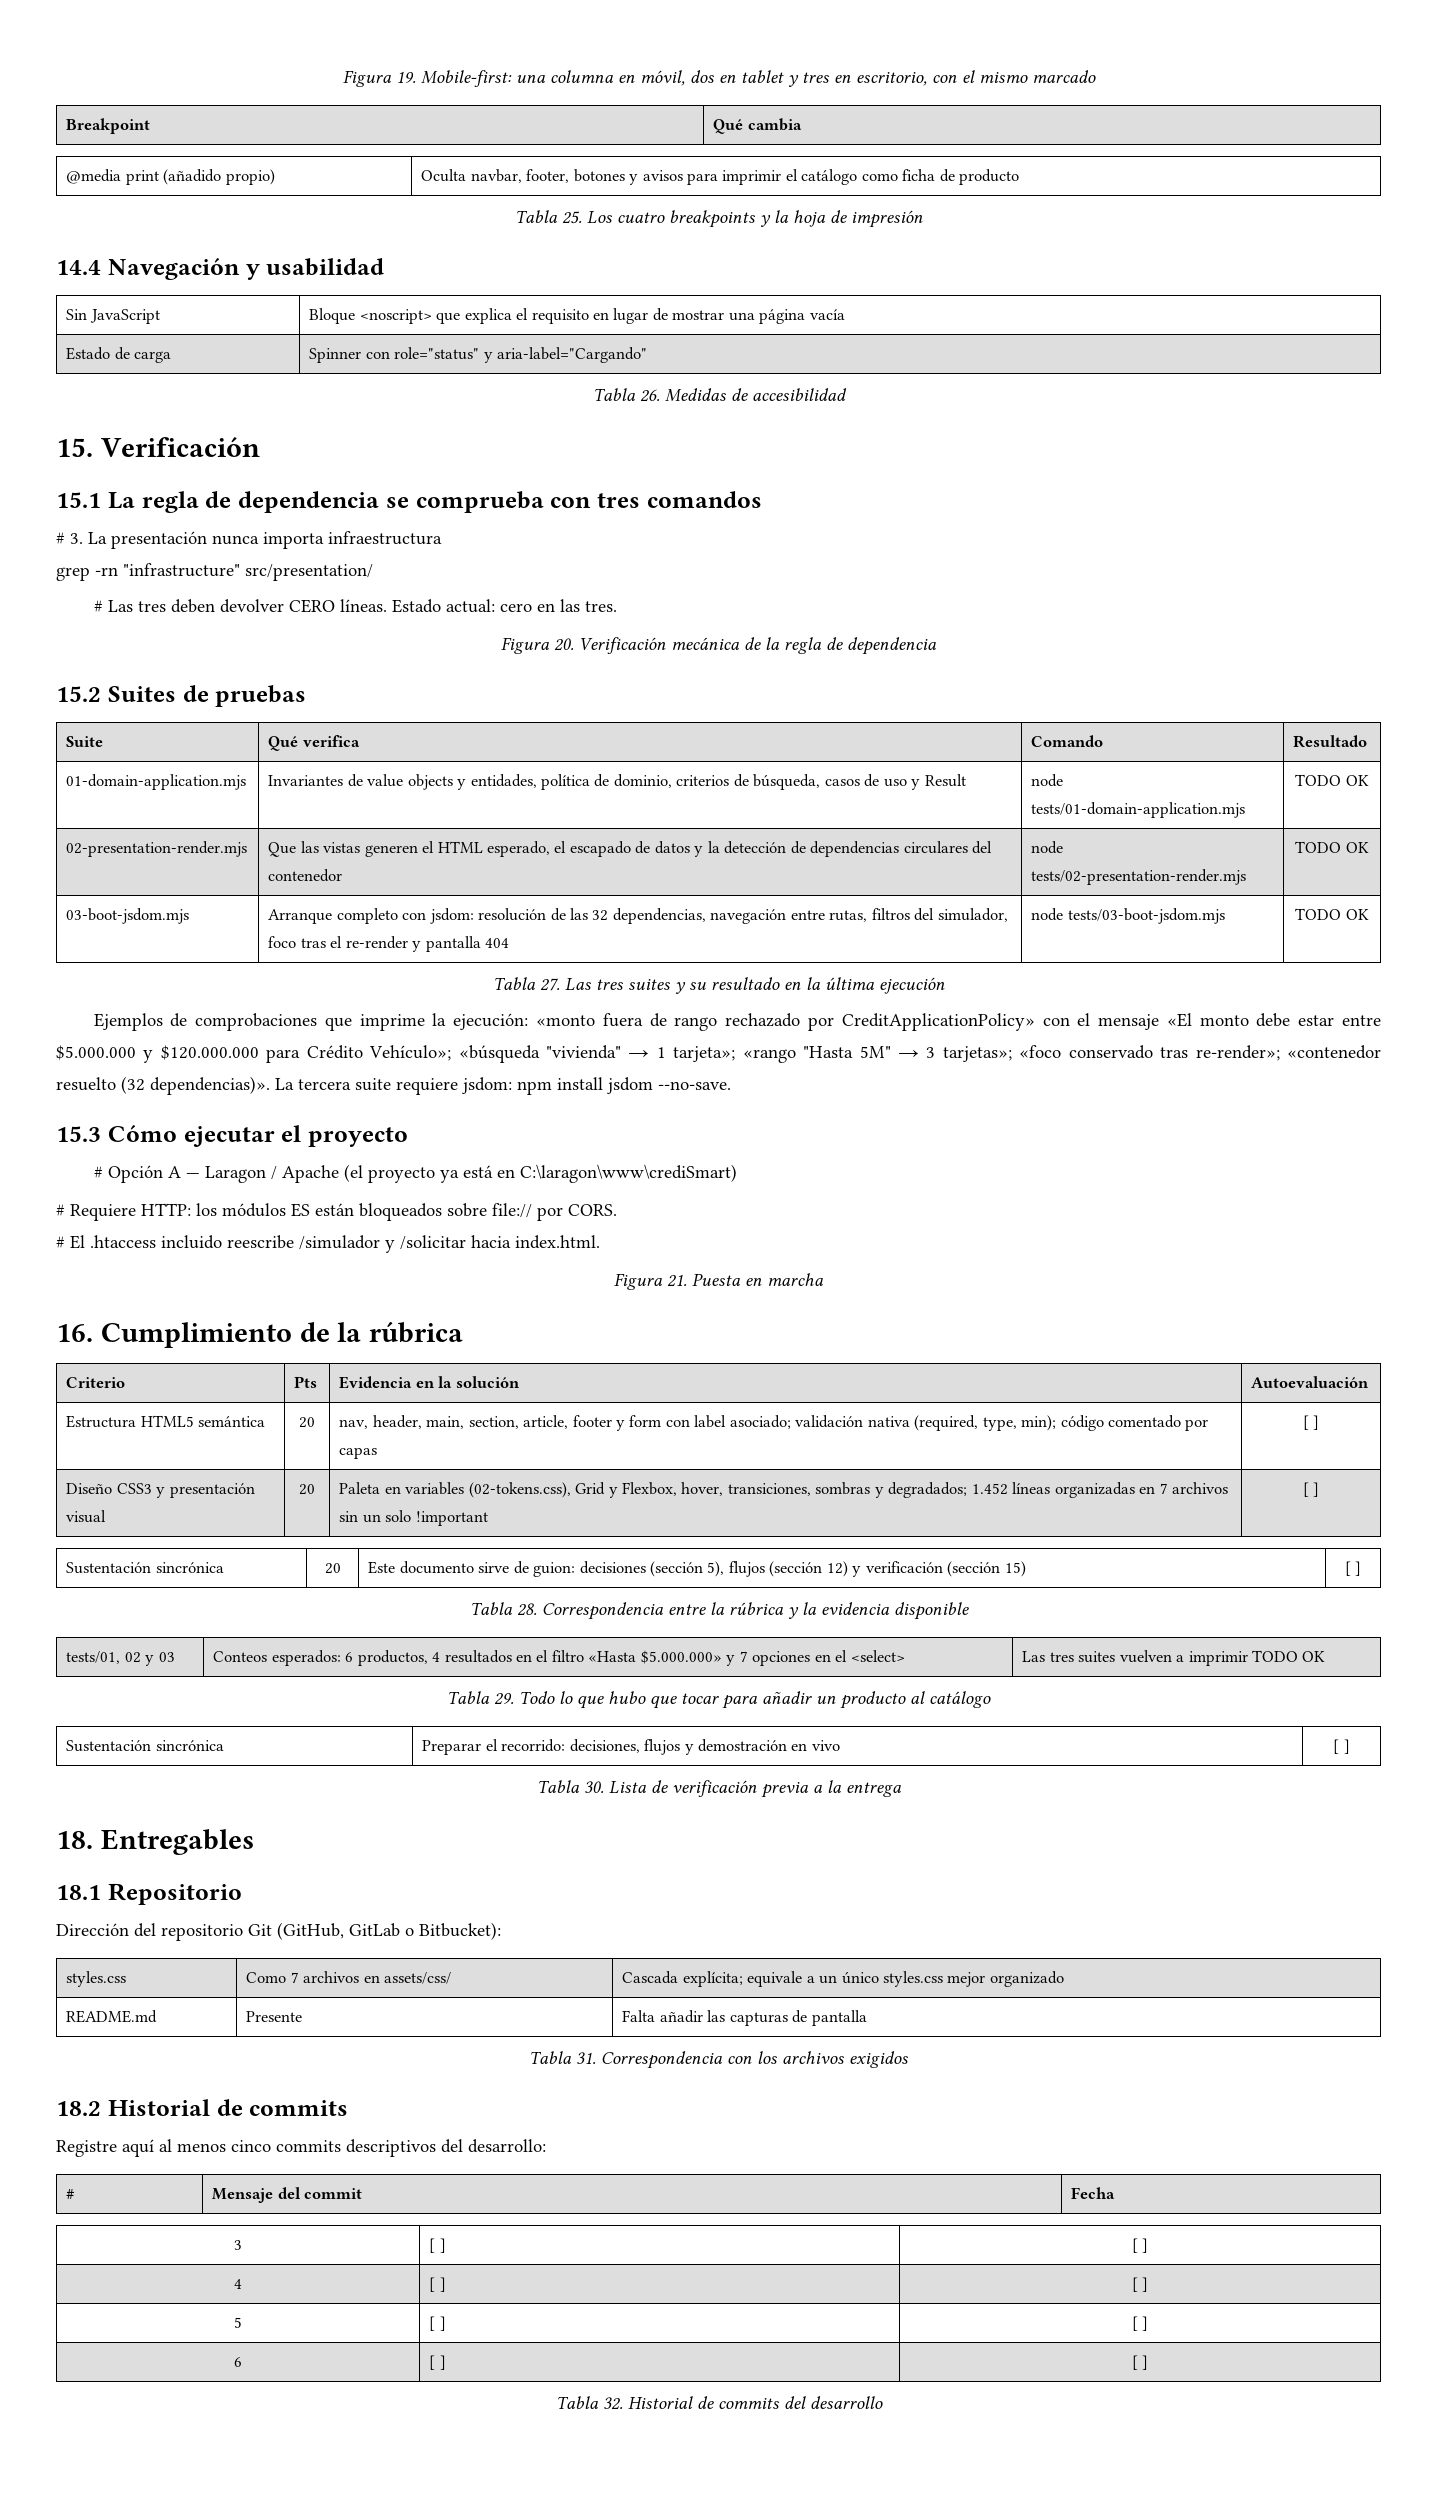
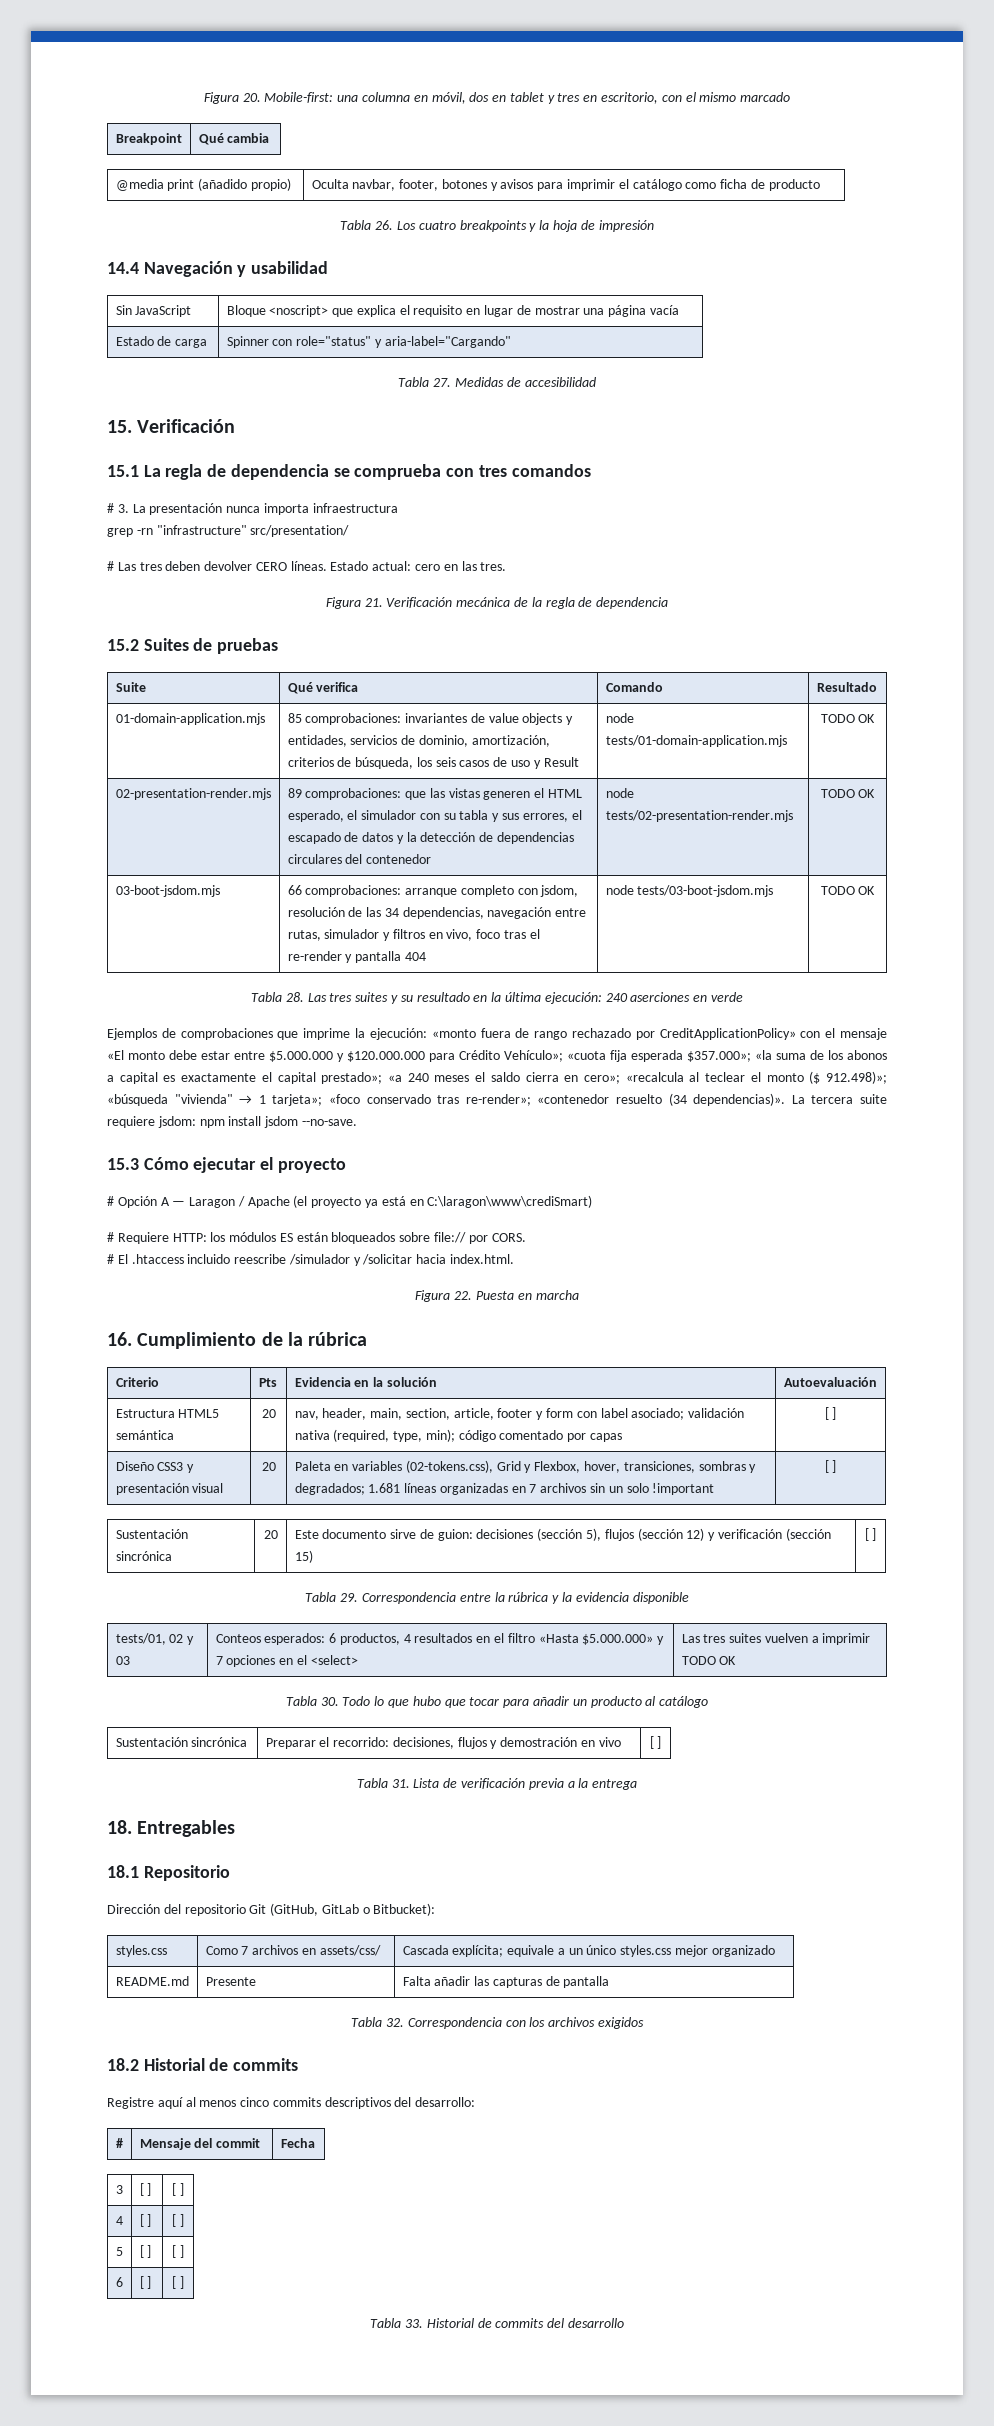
[342,70,416,87] Figura 19. -> [203,92,261,104] Figura 20.
[561,211,582,224] 25. -> [375,220,394,230] 26.
[639,389,660,402] 26. -> [433,378,452,387] 27.
[554,638,574,651] 20. -> [364,598,383,607] 21.
[268,775,344,786] Invariantes -> [287,713,468,725] 85 comprobaciones: invariantes
[540,774,590,790] política -> [350,735,398,745] servicios
(672, 781) none -> [471,735,550,747] amortización,
(821, 782) none -> [416,757,456,767] los seis
[268,842,297,857] Que -> [287,788,427,800] 89 comprobaciones: que
(567, 847) none -> [361,810,582,822] simulador con su tabla y sus errores, el
[268,909,333,924] Arranque -> [287,885,458,897] 66 comprobaciones: arranque
[429,908,474,924] jsdom: -> [540,885,579,897] jsdom,
[592,910,609,921] 32 -> [384,908,399,917] 34
[871,908,1008,922] filtros del simulador, -> [324,929,473,941] simulador y filtros en vivo,
[539,978,560,991] 27. -> [285,992,304,1002] 28.
[878,977,945,994] ejecución -> [544,992,743,1004] ejecución: 240 aserciones en verde
(452, 1053) none -> [567,1050,887,1062] [107,1071,887,1084] «cuota fija esperada $357.000»; «la suma de los abonos a capital es exactamente el capital prestado»; «a 240 meses el saldo cierra en cero»; «recalcula al teclear el monto ($ 912.498)»;
[742,1046,1012,1063] «rango "Hasta 5M" → 3 tarjetas»; -> (323, 1100) none
[121,1076,145,1094] (32 -> [668,1093,687,1106] (34
[667,1274,687,1287] 21. -> [454,1291,473,1300] 22.
[971,1483,1008,1495] 1.452 -> [368,1483,401,1493] 1.681
[516,1603,537,1616] 28. -> [340,1593,359,1602] 29.
[494,1693,514,1705] 29. -> [320,1697,339,1706] 30.
[583,1781,604,1793] 30. -> [391,1779,410,1788] 31.
[576,2052,596,2064] 31. -> [385,2018,404,2027] 32.
[602,2397,623,2410] 32. -> [404,2319,423,2328] 33.

